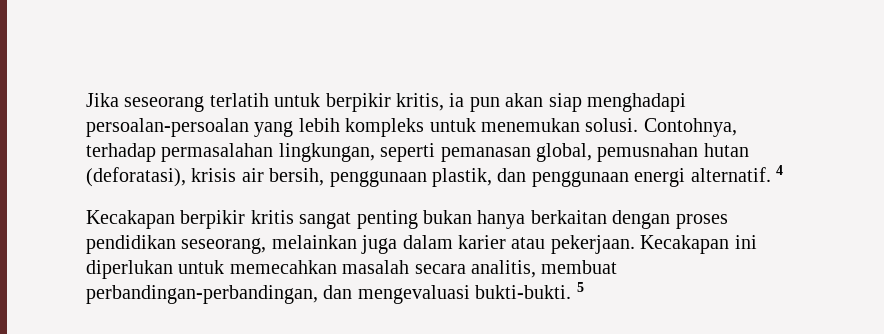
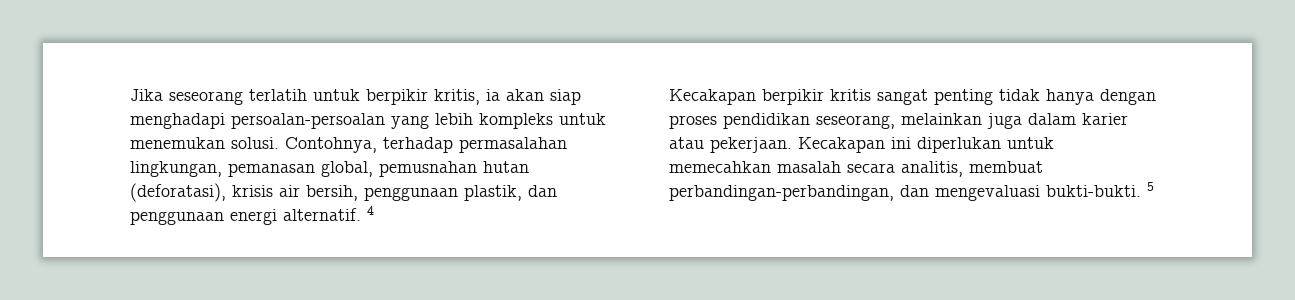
[469,97,500,112] pun -> (500, 95) none
[380,143,436,162] seperti -> (222, 169) none
[423,210,607,229] bukan hanya berkaitan -> [999,89,1094,105] tidak hanya

